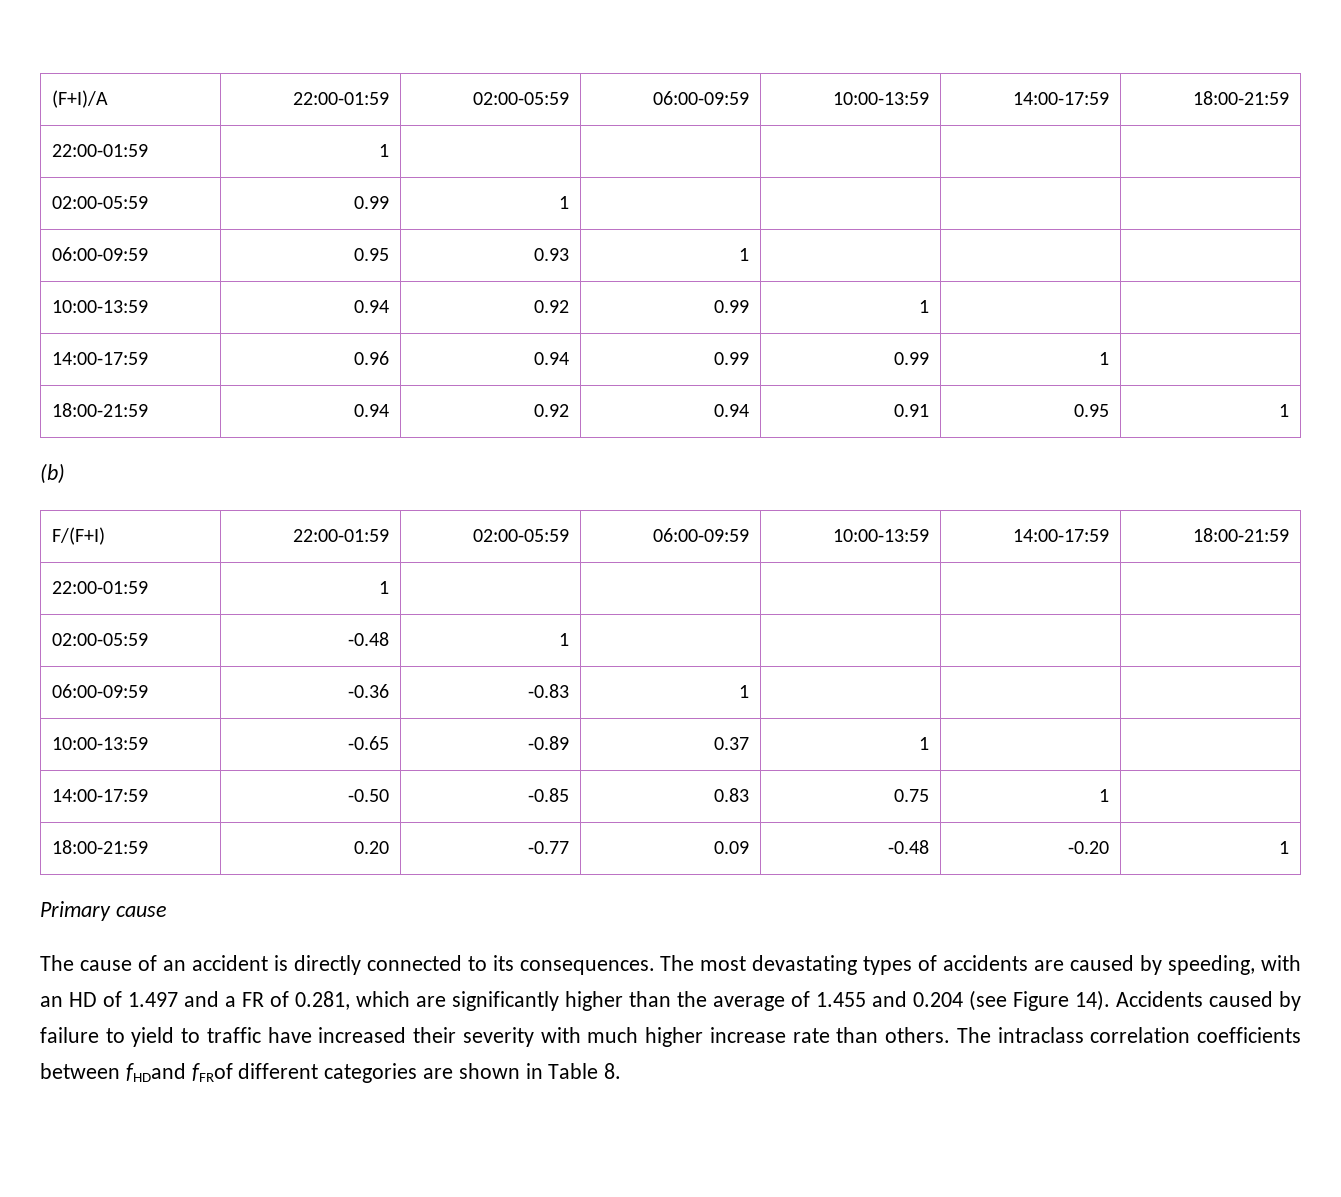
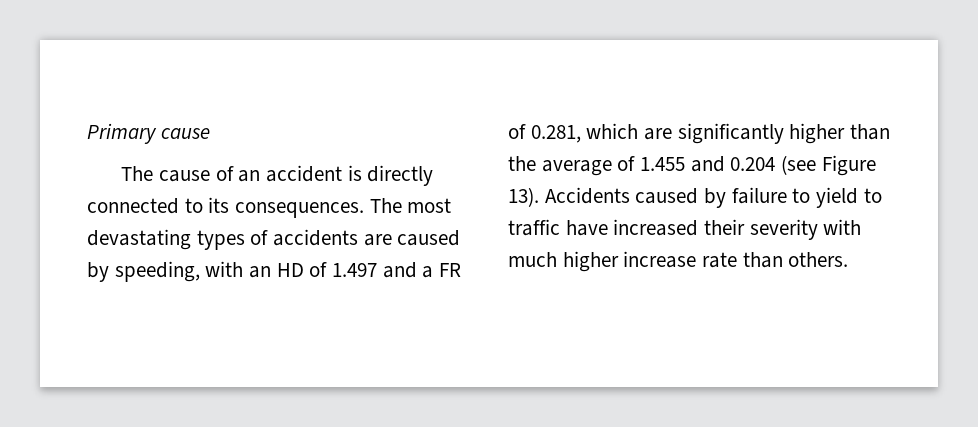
[51,90,108,108] [293,92,390,105] [473,92,570,105] [653,91,750,105] [833,92,930,105] [1013,92,1110,105] [1193,91,1290,105] [51,144,148,157] [379,144,390,157] [51,196,148,209] [354,196,390,209] [559,196,570,209] [51,247,148,261] [354,248,390,261] [534,248,570,261] [739,248,750,261] [51,300,148,313] [354,300,390,313] [534,300,570,313] [714,300,750,313] [919,300,930,313] [51,352,148,365] [354,351,390,365] [534,352,570,365] [714,352,750,365] [894,352,930,365] [1099,352,1110,365] [51,403,148,417] [354,404,390,417] [534,404,570,417] [714,404,750,417] [894,404,930,417] [1074,404,1110,417] [1279,404,1290,417] [40,463,65,484] [51,527,105,545] [293,529,390,542] [473,529,570,542] [653,528,750,542] [833,529,930,542] [1013,529,1110,542] [1193,528,1290,542] [51,581,148,594] [379,581,390,594] [51,633,148,646] [348,632,390,646] [559,633,570,646] [51,684,148,698] [348,684,390,698] [528,684,570,698] [739,685,750,698] [51,737,148,750] [348,736,390,750] [528,736,570,750] [714,737,750,750] [919,737,930,750] [51,789,148,802] [348,789,390,802] [528,788,570,802] [714,788,750,802] [894,789,930,802] [1099,789,1110,802] [51,840,148,854] [354,841,390,854] [528,841,570,854] [714,841,750,854] [888,840,930,854] [1068,841,1110,854] [1279,841,1290,854] (F+I)/A | 22:00-01:59 | 02:00-05:59 | 06:00-09:59 | 10:00-13:59 | 14:00-17:59 | 18:00-21:59 // 22:00-01:59 | 1 | | | | | // 02:00-05:59 | 0.99 | 1 | | | | // 06:00-09:59 | 0.95 | 0.93 | 1 | | | // 10:00-13:59 | 0.94 | 0.92 | 0.99 | 1 | | // 14:00-17:59 | 0.96 | 0.94 | 0.99 | 0.99 | 1 | // 18:00-21:59 | 0.94 | 0.92 | 0.94 | 0.91 | 0.95 | 1 // (b) // F/(F+I) | 22:00-01:59 | 02:00-05:59 | 06:00-09:59 | 10:00-13:59 | 14:00-17:59 | 18:00-21:59 // 22:00-01:59 | 1 | | | | | // 02:00-05:59 | -0.48 | 1 | | | | // 06:00-09:59 | -0.36 | -0.83 | 1 | | | // 10:00-13:59 | -0.65 | -0.89 | 0.37 | 1 | | // 14:00-17:59 | -0.50 | -0.85 | 0.83 | 0.75 | 1 | // 18:00-21:59 | 0.20 | -0.77 | 0.09 | -0.48 | -0.20 | 1 // -> (87, 133) none
[1075,990,1110,1011] 14). -> [508,187,539,207] 13).
[956,1027,1301,1043] [40,1063,622,1083] The intraclass correlation coefficients between fHDand fFRof different categories are shown in Table 8. -> (849, 259) none

